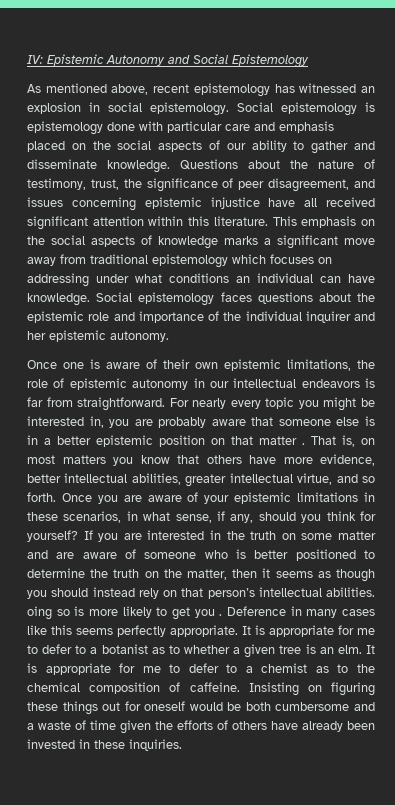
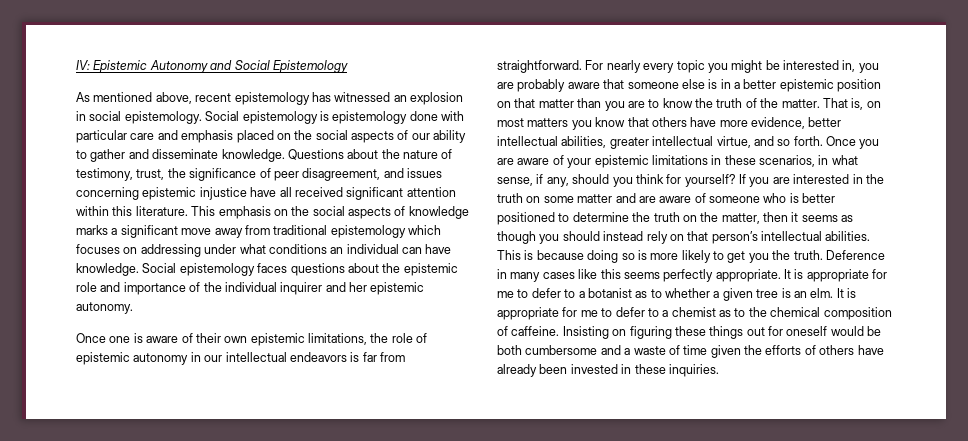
[302,443,305,445] . -> [577,98,820,111] than you are to know the truth of the matter.
[27,606,52,620] oing -> [497,250,619,263] This is because doing
[219,614,223,616] . -> [772,250,823,260] the truth.

